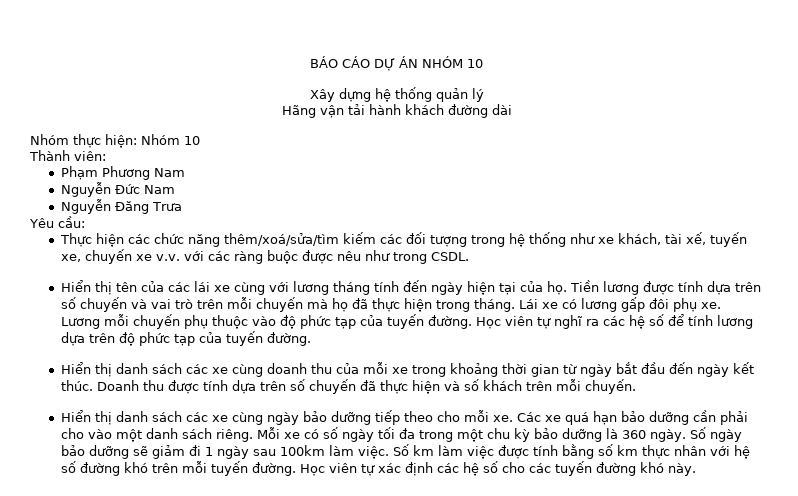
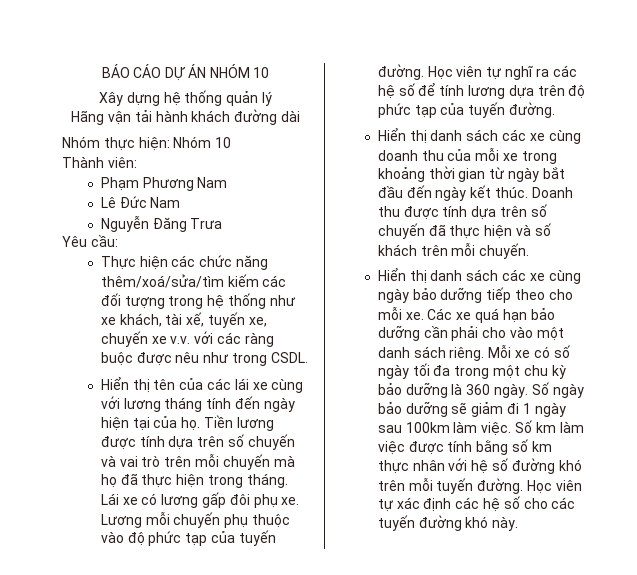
[61,182,112,197] Nguyễn -> [100,197,116,208] Lê

